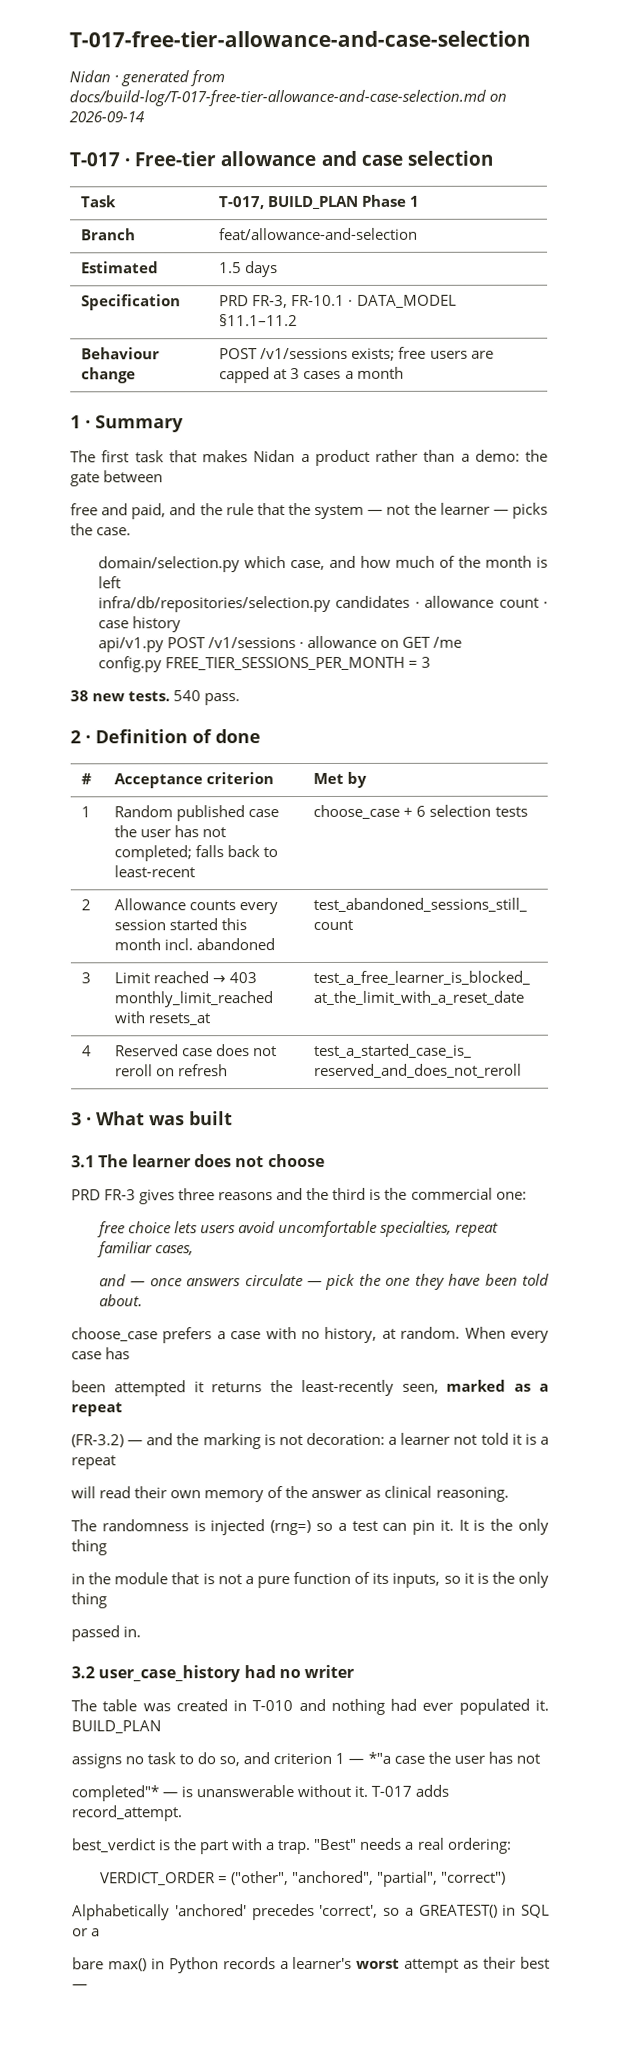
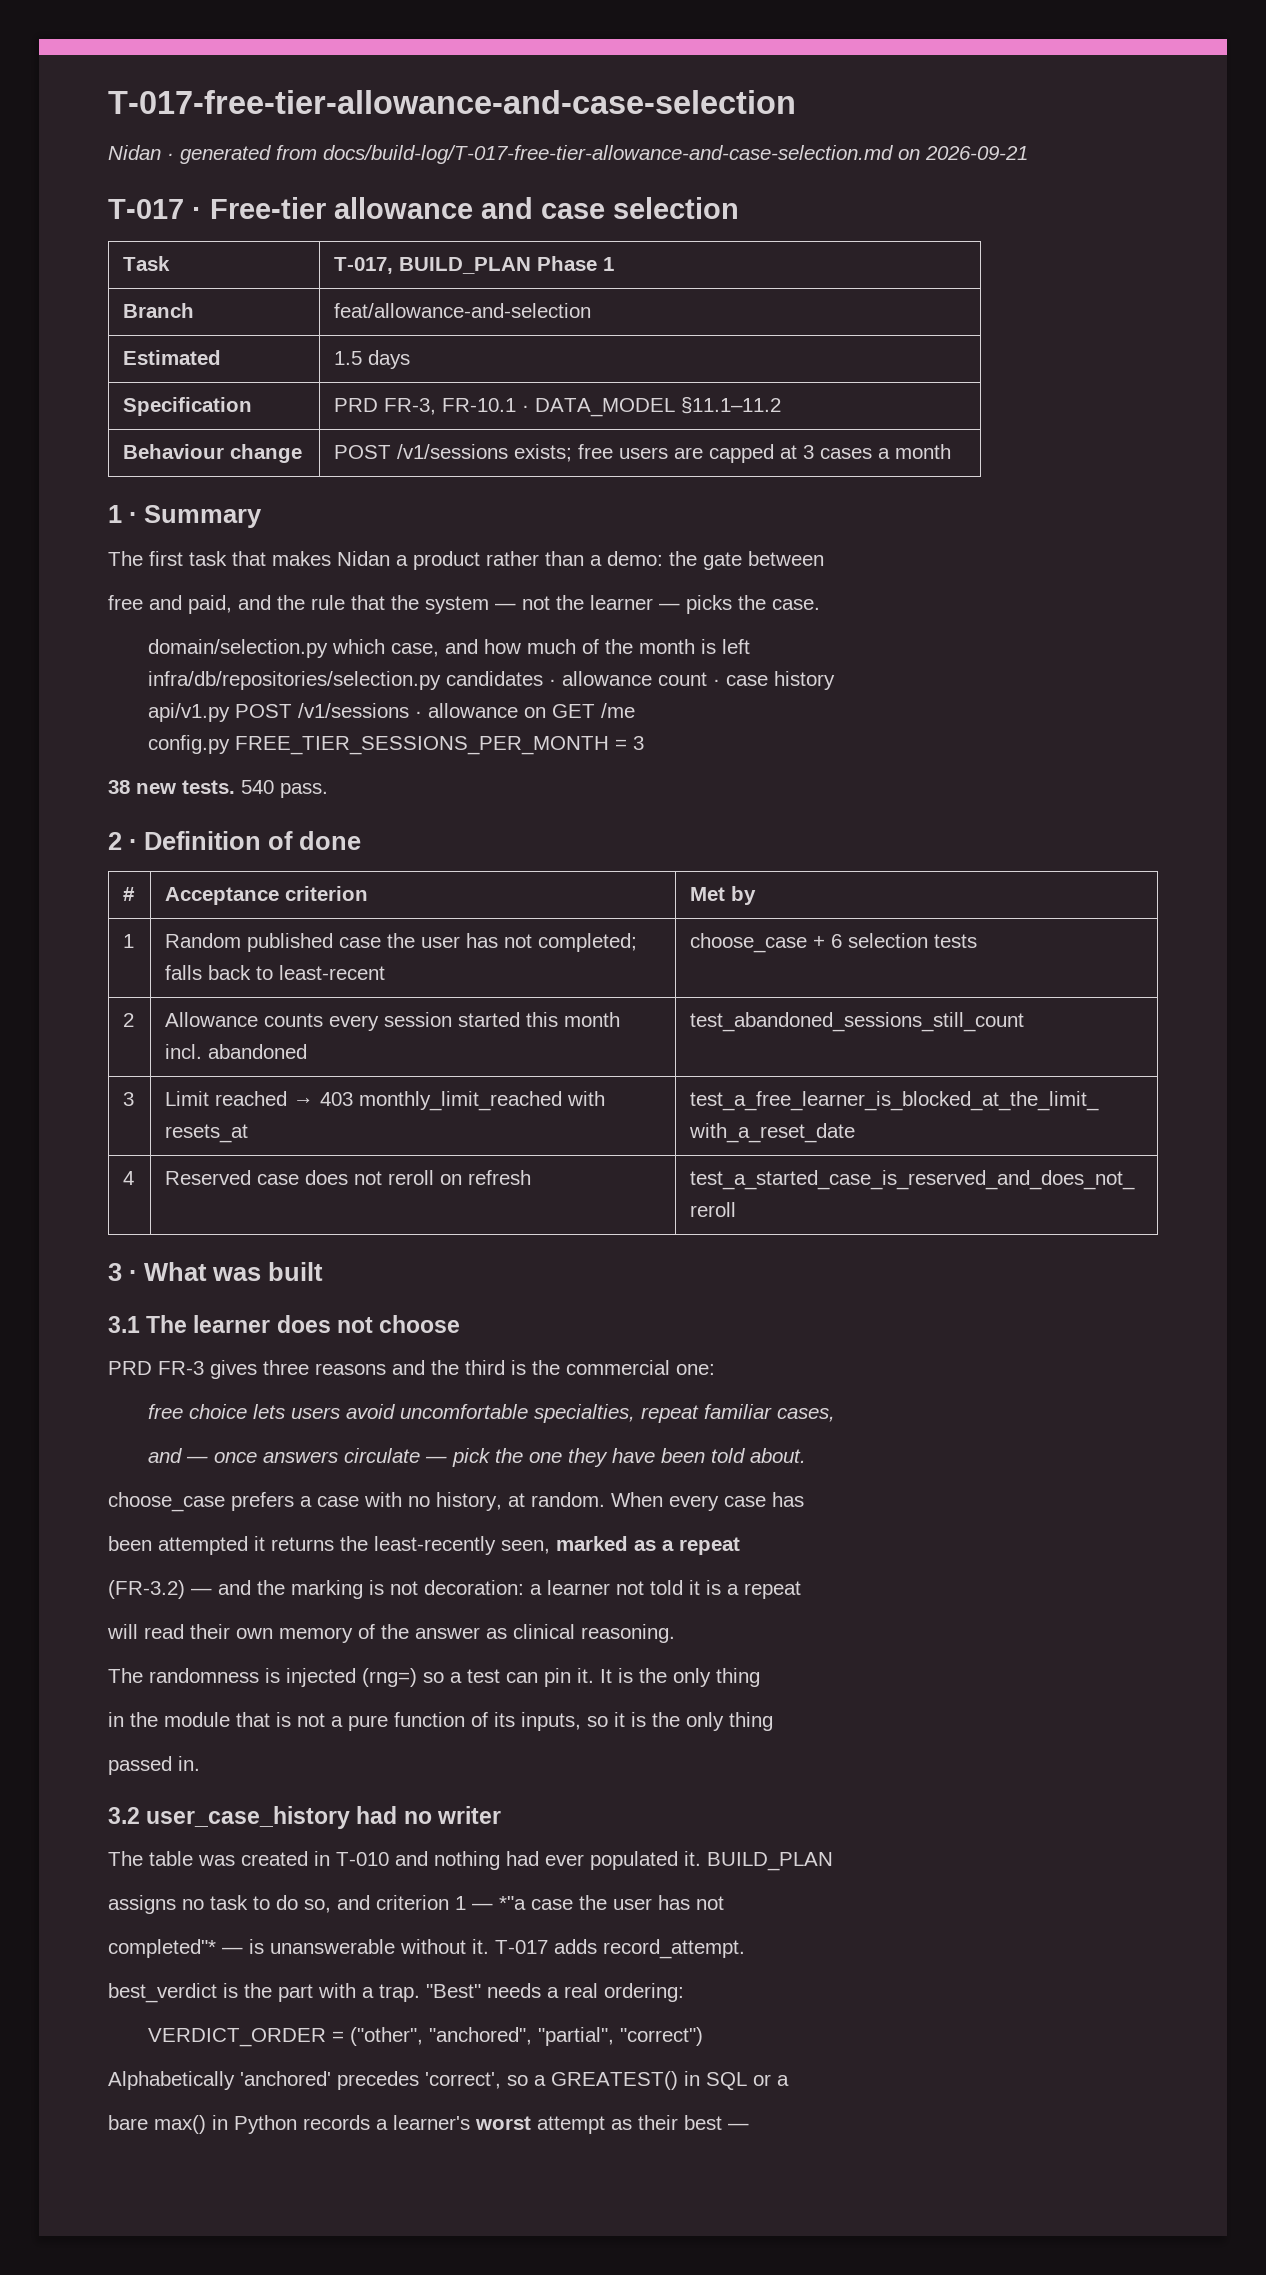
[69,111,145,123] 2026-09-14 -> [925,146,1028,160] 2026-09-21

